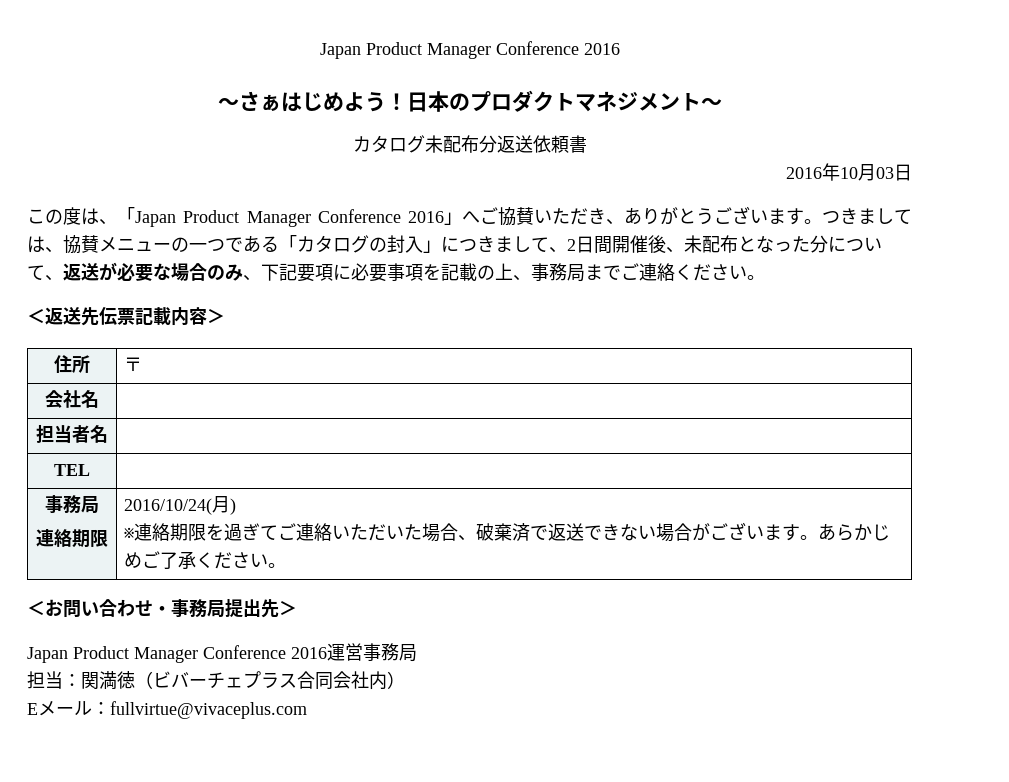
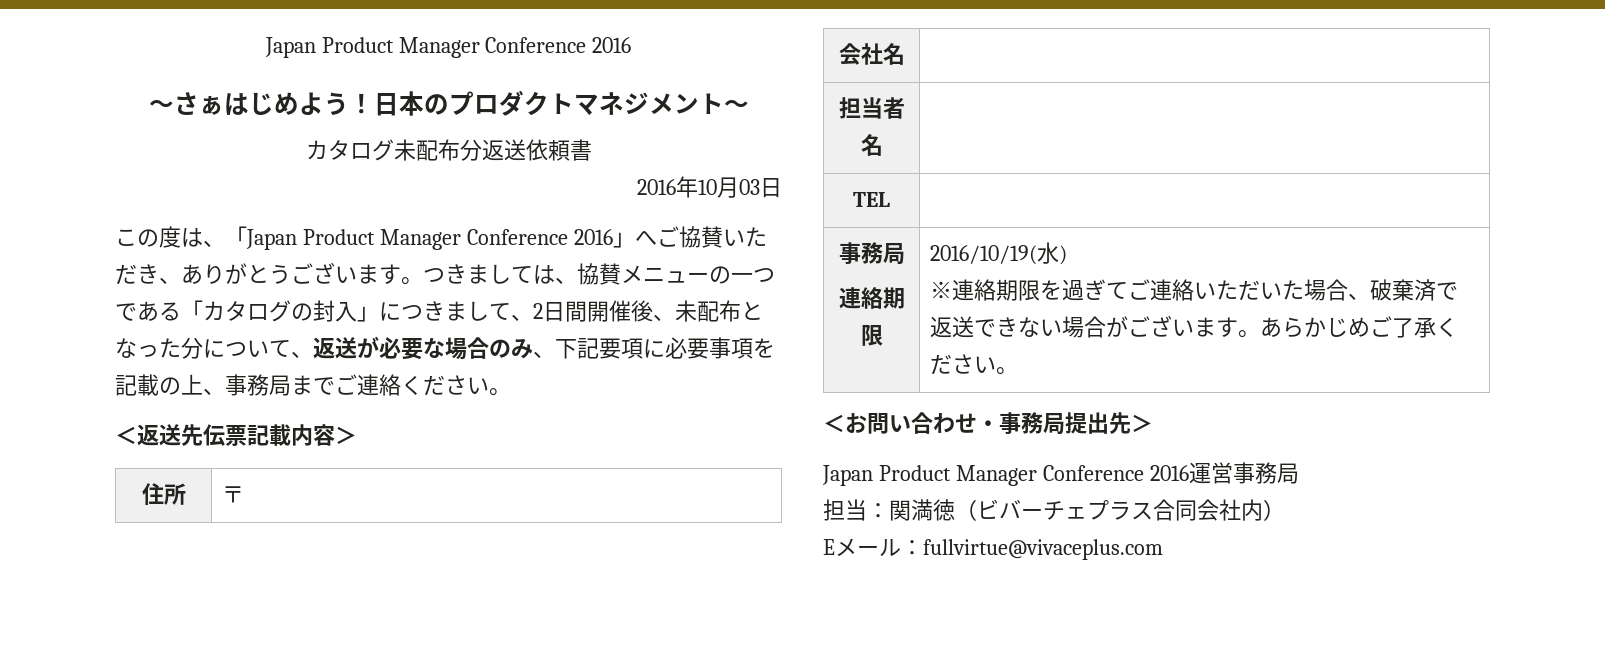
[123,496,230,515] 2016/10/24(月 -> [930,242,1060,265] 2016/10/19(水

